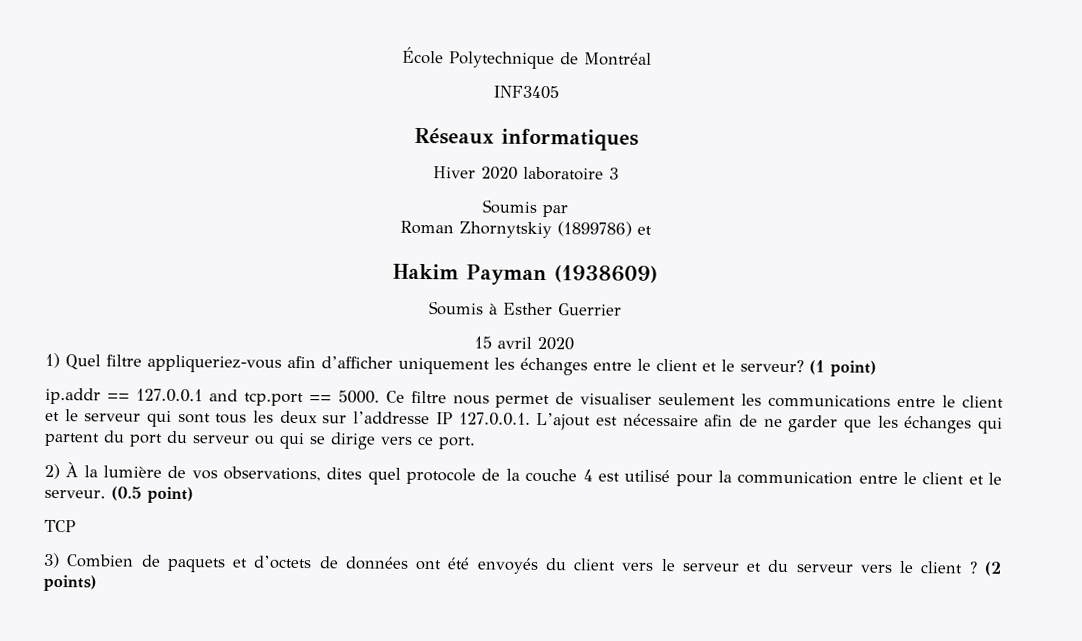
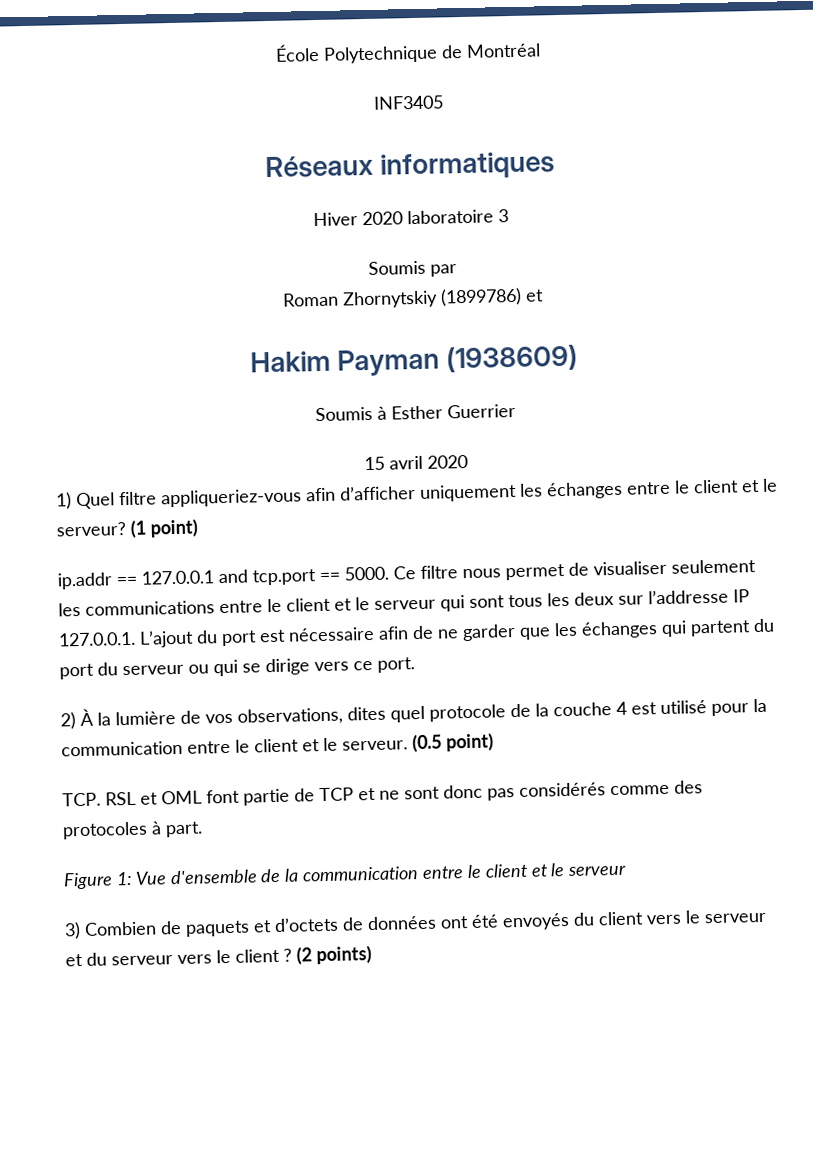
(592, 421) none -> [196,630,257,647] du port
[44,519,76,533] TCP -> [62,780,703,807] [62,821,203,840] [63,863,628,890] TCP. RSL et OML font partie de TCP et ne sont donc pas considérés comme des protocoles à part. // Figure 1: Vue d'ensemble de la communication entre le client et le serveur

